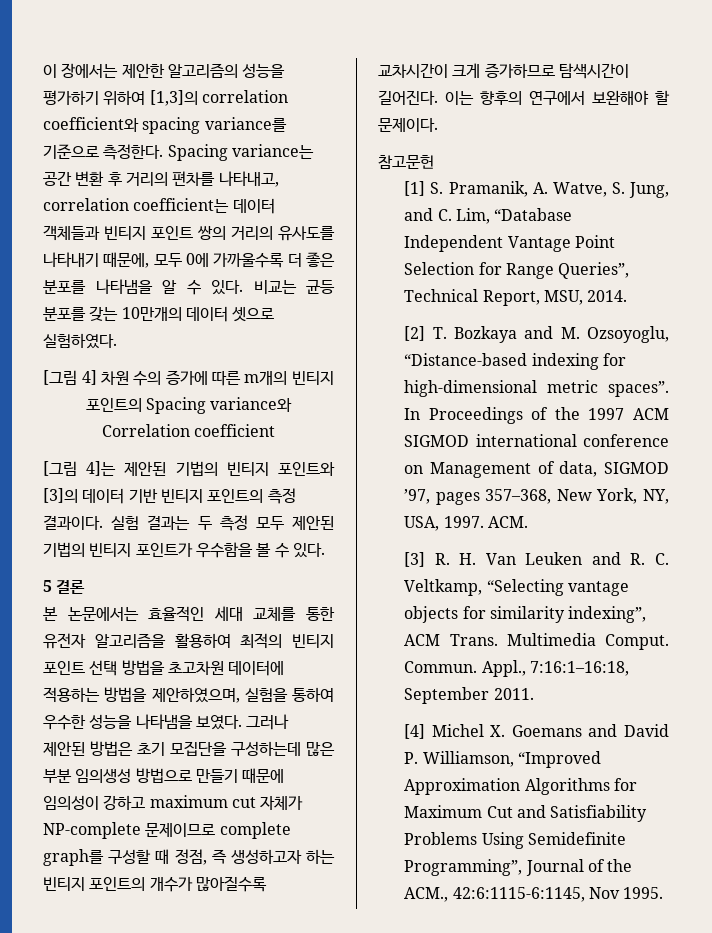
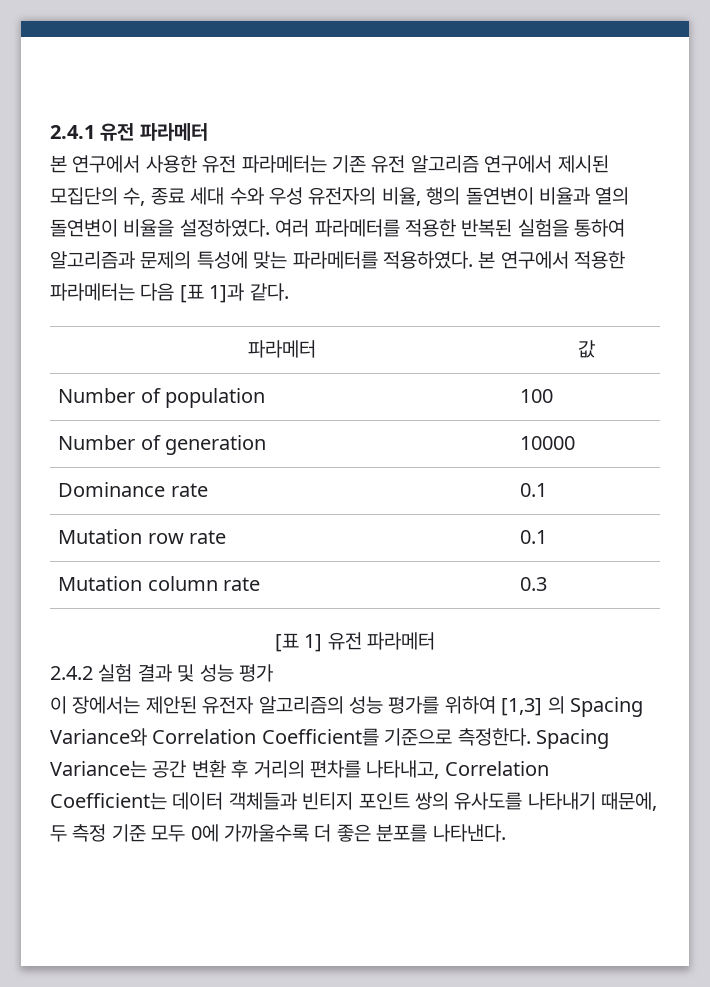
[43,63,286,78] [43,90,288,106] [43,117,287,134] 이 장에서는 제안한 알고리즘의 성능을 평가하기 위하여 [1,3]의 correlation coefficient와 spacing variance를 -> [50,123,208,141] [50,155,609,173] [50,187,630,206] [50,219,626,237] [50,251,626,269] [50,283,289,303] [247,340,316,358] [577,340,595,358] [58,388,266,408] [520,389,554,403] [58,435,267,455] [520,436,576,450] [58,482,208,497] [520,483,548,497] [58,529,227,544] [520,530,548,544] [58,576,261,591] [520,577,548,591] [274,632,436,652] [50,664,273,682] [50,696,643,717] [50,728,379,746] 2.4.1 유전 파라메터 // 본 연구에서 사용한 유전 파라메터는 기존 유전 알고리즘 연구에서 제시된 모집단의 수, 종료 세대 수와 우성 유전자의 비율, 행의 돌연변이 비율과 열의 돌연변이 비율을 설정하였다. 여러 파라메터를 적용한 반복된 실험을 통하여 알고리즘과 문제의 특성에 맞는 파라메터를 적용하였다. 본 연구에서 적용한 파라메터는 다음 [표 1]과 같다. // 파라메터 | 값 // Number of population | 100 // Number of generation | 10000 // Dominance rate | 0.1 // Mutation row rate | 0.1 // Mutation column rate | 0.3 // [표 1] 유전 파라메터 // 2.4.2 실험 결과 및 성능 평가 // 이 장에서는 제안된 유전자 알고리즘의 성능 평가를 위하여 [1,3] 의 Spacing Variance와 Correlation Coefficient를
[231,144,314,159] variance는 -> [50,760,147,778] Variance는
[43,198,230,213] correlation coefficient는 -> [444,761,549,776] [50,792,167,810] Correlation Coefficient는
[231,226,273,240] 거리의 -> (449, 801) none
(150, 260) none -> [50,824,146,842] 두 측정 기준
[95,279,335,295] [43,306,275,322] [43,333,117,349] [43,370,334,386] [85,397,293,414] [101,424,276,437] [43,461,335,476] [43,488,296,504] [43,515,334,531] [43,542,325,558] [43,580,86,594] [43,606,335,622] [43,633,334,649] [43,660,285,676] [43,687,334,703] [43,714,290,730] [43,741,335,756] [43,768,285,783] [43,795,304,810] [43,822,291,839] [43,849,335,866] [43,876,267,892] [378,63,629,79] [378,90,670,105] [378,118,438,132] [378,155,434,169] [404,181,669,198] [404,208,573,224] [404,235,615,252] [404,262,630,279] [404,289,628,306] [404,326,669,343] [404,353,626,370] [404,380,669,397] [404,407,669,424] [404,434,669,447] [404,461,670,478] [404,488,669,505] [404,516,528,531] [404,552,669,567] [404,579,629,596] [404,606,647,623] [404,633,669,650] [404,660,629,677] [404,687,534,704] [404,724,669,739] [404,751,601,768] [404,778,637,795] [404,805,648,822] [404,832,626,849] [404,859,633,876] [404,887,664,902] 나타냄을 알 수 있다. 비교는 균등 분포를 갖는 10만개의 데이터 셋으로 실험하였다. // [그림 4] 차원 수의 증가에 따른 m개의 빈티지 포인트의 Spacing variance와 Correlation coefficient // [그림 4]는 제안된 기법의 빈티지 포인트와 [3]의 데이터 기반 빈티지 포인트의 측정 결과이다. 실험 결과는 두 측정 모두 제안된 기법의 빈티지 포인트가 우수함을 볼 수 있다. // 5 결론 // 본 논문에서는 효율적인 세대 교체를 통한 유전자 알고리즘을 활용하여 최적의 빈티지 포인트 선택 방법을 초고차원 데이터에 적용하는 방법을 제안하였으며, 실험을 통하여 우수한 성능을 나타냄을 보였다. 그러나 제안된 방법은 초기 모집단을 구성하는데 많은 부분 임의생성 방법으로 만들기 때문에 임의성이 강하고 maximum cut 자체가 NP-complete 문제이므로 complete graph를 구성할 때 정점, 즉 생성하고자 하는 빈티지 포인트의 개수가 많아질수록 교차시간이 크게 증가하므로 탐색시간이 길어진다. 이는 향후의 연구에서 보완해야 할 문제이다. // 참고문헌 // [1] S. Pramanik, A. Watve, S. Jung, and C. Lim, “Database Independent Vantage Point Selection for Range Queries”, Technical Report, MSU, 2014. // [2] T. Bozkaya and M. Ozsoyoglu, “Distance-based indexing for high-dimensional metric spaces”. In Proceedings of the 1997 ACM SIGMOD international conference on Management of data, SIGMOD ’97, pages 357–368, New York, NY, USA, 1997. ACM. // [3] R. H. Van Leuken and R. C. Veltkamp, “Selecting vantage objects for similarity indexing”, ACM Trans. Multimedia Comput. Commun. Appl., 7:16:1–16:18, September 2011. // [4] Michel X. Goemans and David P. Williamson, “Improved Approximation Algorithms for Maximum Cut and Satisfiability Problems Using Semidefinite Programming”, Journal of the ACM., 42:6:1115-6:1145, Nov 1995. -> [432,824,506,842] 나타낸다.

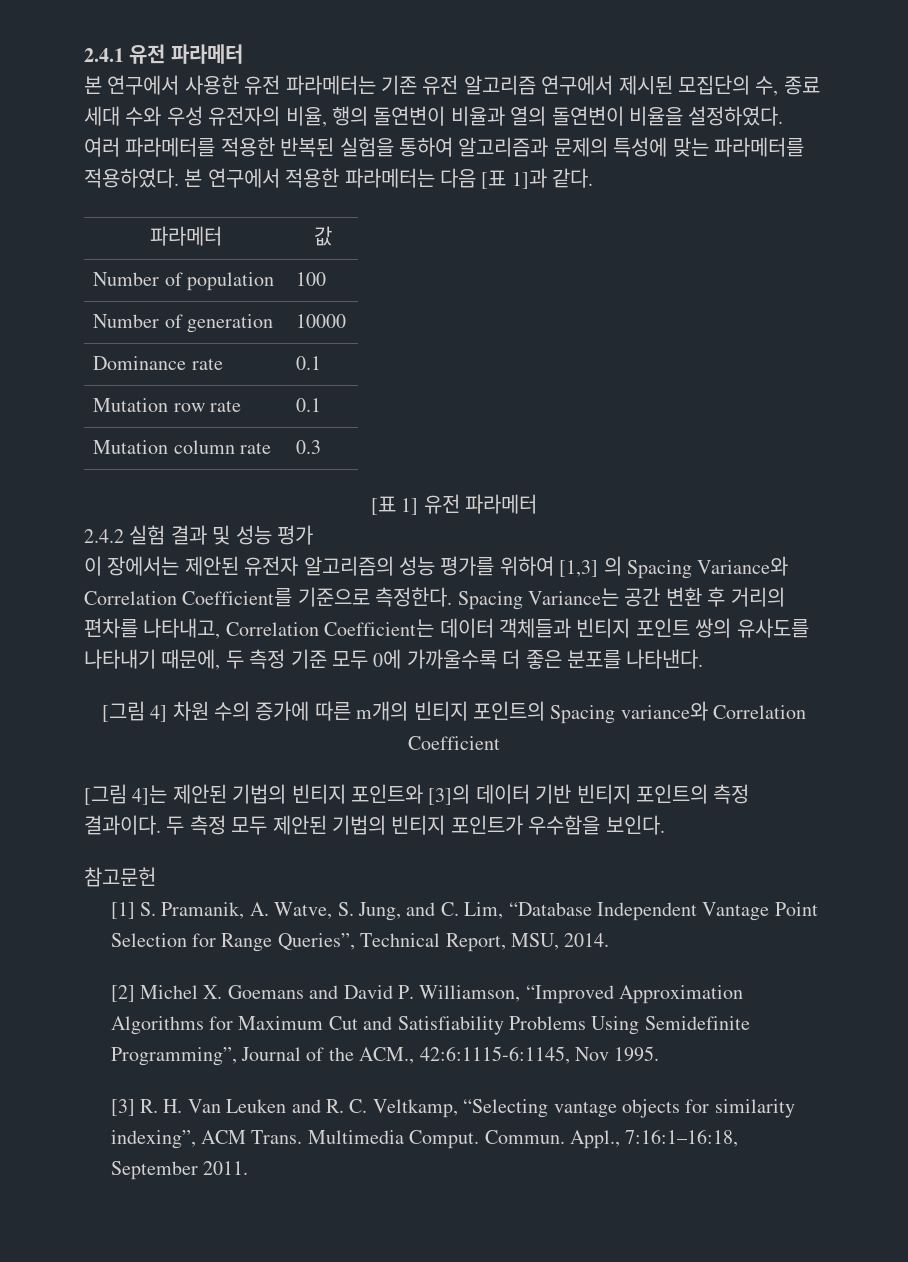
(506, 833) none -> [101,701,807,724] [408,736,500,750] [84,784,750,805] [84,815,665,835] [84,867,156,887] [110,902,818,921] [110,933,610,952] [110,985,744,1004] [110,1016,750,1035] [110,1046,660,1066] [110,1099,795,1118] [110,1129,739,1149] [110,1161,249,1180] // [그림 4] 차원 수의 증가에 따른 m개의 빈티지 포인트의 Spacing variance와 Correlation Coefficient // [그림 4]는 제안된 기법의 빈티지 포인트와 [3]의 데이터 기반 빈티지 포인트의 측정 결과이다. 두 측정 모두 제안된 기법의 빈티지 포인트가 우수함을 보인다. // 참고문헌 // [1] S. Pramanik, A. Watve, S. Jung, and C. Lim, “Database Independent Vantage Point Selection for Range Queries”, Technical Report, MSU, 2014. // [2] Michel X. Goemans and David P. Williamson, “Improved Approximation Algorithms for Maximum Cut and Satisfiability Problems Using Semidefinite Programming”, Journal of the ACM., 42:6:1115-6:1145, Nov 1995. // [3] R. H. Van Leuken and R. C. Veltkamp, “Selecting vantage objects for similarity indexing”, ACM Trans. Multimedia Comput. Commun. Appl., 7:16:1–16:18, September 2011.

